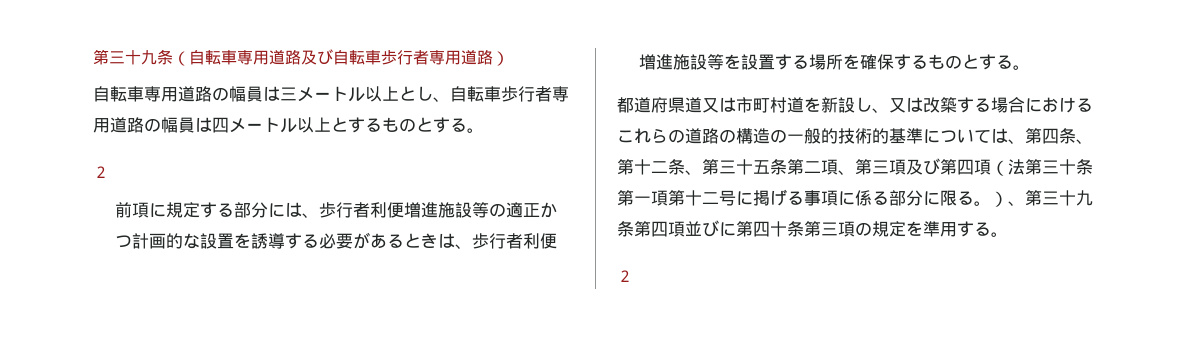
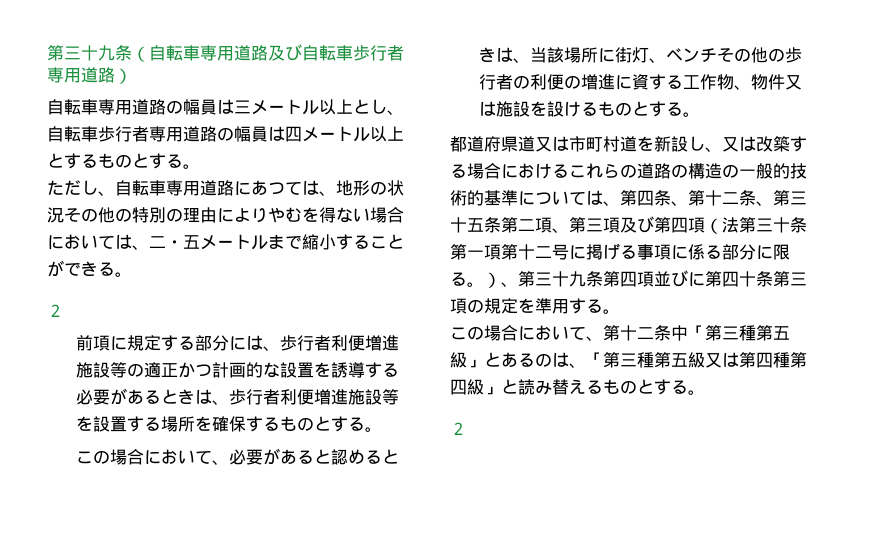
(484, 130) none -> [47,180,404,196] [47,207,404,223] [47,234,404,250] [47,260,132,277] // ただし、自転車専用道路にあつては、地形の状況その他の特別の理由によりやむを得ない場合においては、二・五メートルまで縮小することができる。
(1031, 67) none -> [76,448,400,465] [479,47,803,63] [479,74,803,90] [479,101,701,117] // この場合において、必要があると認めるときは、当該場所に街灯、ベンチその他の歩行者の利便の増進に資する工作物、物件又は施設を設けるものとする。
(1008, 234) none -> [450,325,790,341] [450,352,807,368] [450,379,705,395] // この場合において、第十二条中「第三種第五級」とあるのは、「第三種第五級又は第四種第四級」と読み替えるものとする。

